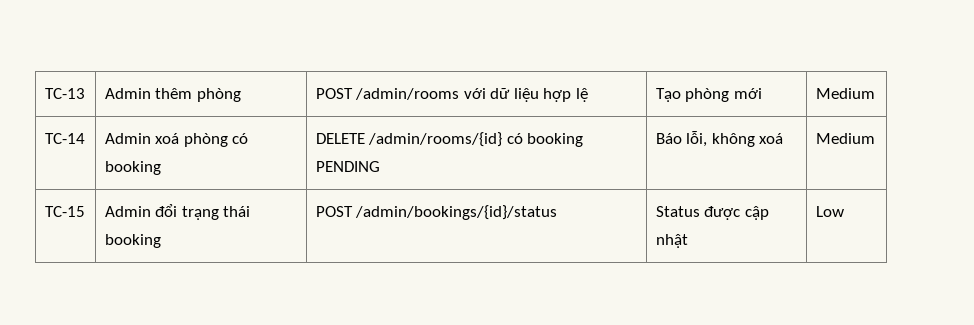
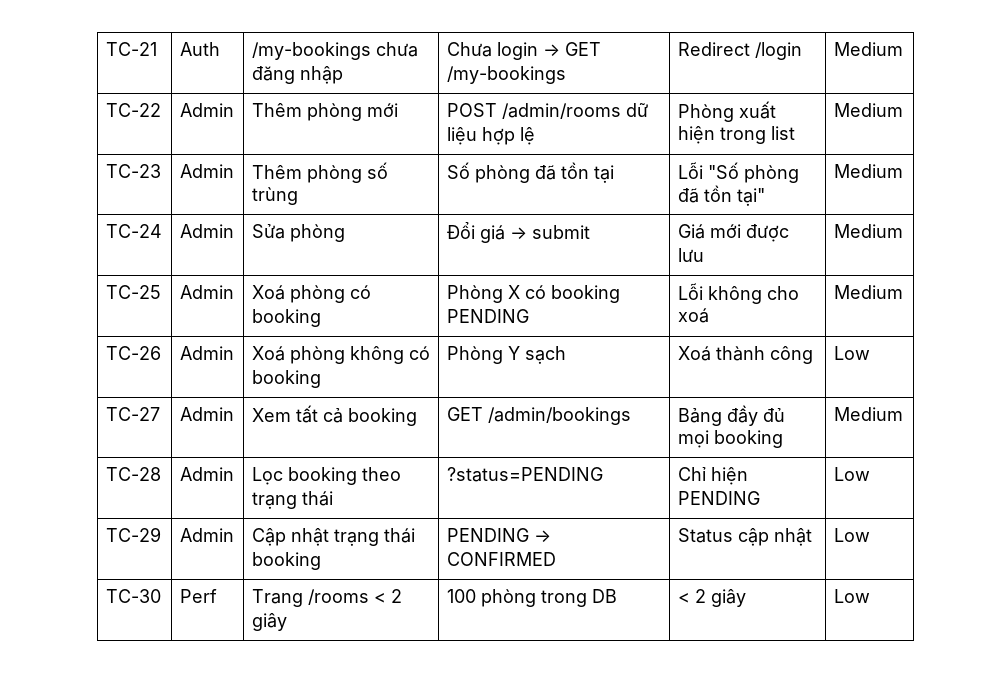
[44,88,85,99] [104,88,241,102] TC-13 | Admin thêm phòng -> [105,42,157,56] [179,42,220,56] [251,42,418,60] [251,66,343,84] [446,42,601,60] [446,66,566,84] [677,42,802,60] [833,42,903,56] [105,103,161,117] [179,103,234,117] [251,103,398,121] TC-21 | Auth | /my-bookings chưa đăng nhập | Chưa login → GET /my-bookings | Redirect /login | Medium // TC-22 | Admin | Thêm phòng mới
[463,88,486,99] với -> (621, 111) none
[655,88,762,102] [815,88,875,99] [44,133,85,144] [104,133,180,144] Tạo phòng mới | Medium // TC-14 | Admin xoá -> [677,101,776,122] [677,126,795,144] [833,103,903,117] [105,164,161,178] [179,164,234,178] [251,162,388,183] [251,187,298,205] [446,162,614,183] [677,162,799,183] [677,185,765,206] [833,164,903,178] [105,224,162,238] [179,224,234,238] [251,224,345,242] [446,222,590,243] [677,224,789,242] [677,248,704,262] [833,224,903,238] [105,285,161,299] [179,285,234,299] [251,285,285,300] Phòng xuất hiện trong list | Medium // TC-23 | Admin | Thêm phòng số trùng | Số phòng đã tồn tại | Lỗi "Số phòng đã tồn tại" | Medium // TC-24 | Admin | Sửa phòng | Đổi giá → submit | Giá mới được lưu | Medium // TC-25 | Admin | Xoá
[315,132,503,147] DELETE /admin/rooms/{id} -> [446,285,520,303] Phòng X
[655,131,755,147] Báo lỗi, không -> [677,283,799,304] Lỗi không cho
[44,206,85,217] [104,204,178,217] TC-15 | Admin đổi -> [105,346,161,360] [179,346,234,360] [251,346,430,364] [251,370,321,388] [446,346,566,364] [677,346,813,364] [833,346,870,360] [105,407,160,421] [179,407,234,421] [251,405,417,426] [446,407,631,425] [677,405,785,426] [677,430,783,448] [833,407,903,421] [105,467,161,481] [179,467,234,481] [251,467,401,485] [251,491,333,509] [446,467,603,482] [677,467,748,485] [677,491,760,505] [833,467,870,481] [105,527,161,542] [179,528,234,542] [251,528,329,546] TC-26 | Admin | Xoá phòng không có booking | Phòng Y sạch | Xoá thành công | Low // TC-27 | Admin | Xem tất cả booking | GET /admin/bookings | Bảng đầy đủ mọi booking | Medium // TC-28 | Admin | Lọc booking theo trạng thái | ?status=PENDING | Chỉ hiện PENDING | Low // TC-29 | Admin | Cập nhật
[315,205,558,220] POST /admin/bookings/{id}/status -> [446,528,551,542] [446,552,556,566] PENDING → CONFIRMED
[704,206,741,220] được -> (733, 535) none
(844, 211) none -> [105,589,161,603] [179,589,217,603] [251,589,402,607] [251,613,287,631] [446,589,617,607] [677,589,746,607] [833,589,870,603] // TC-30 | Perf | Trang /rooms < 2 giây | 100 phòng trong DB | < 2 giây | Low

